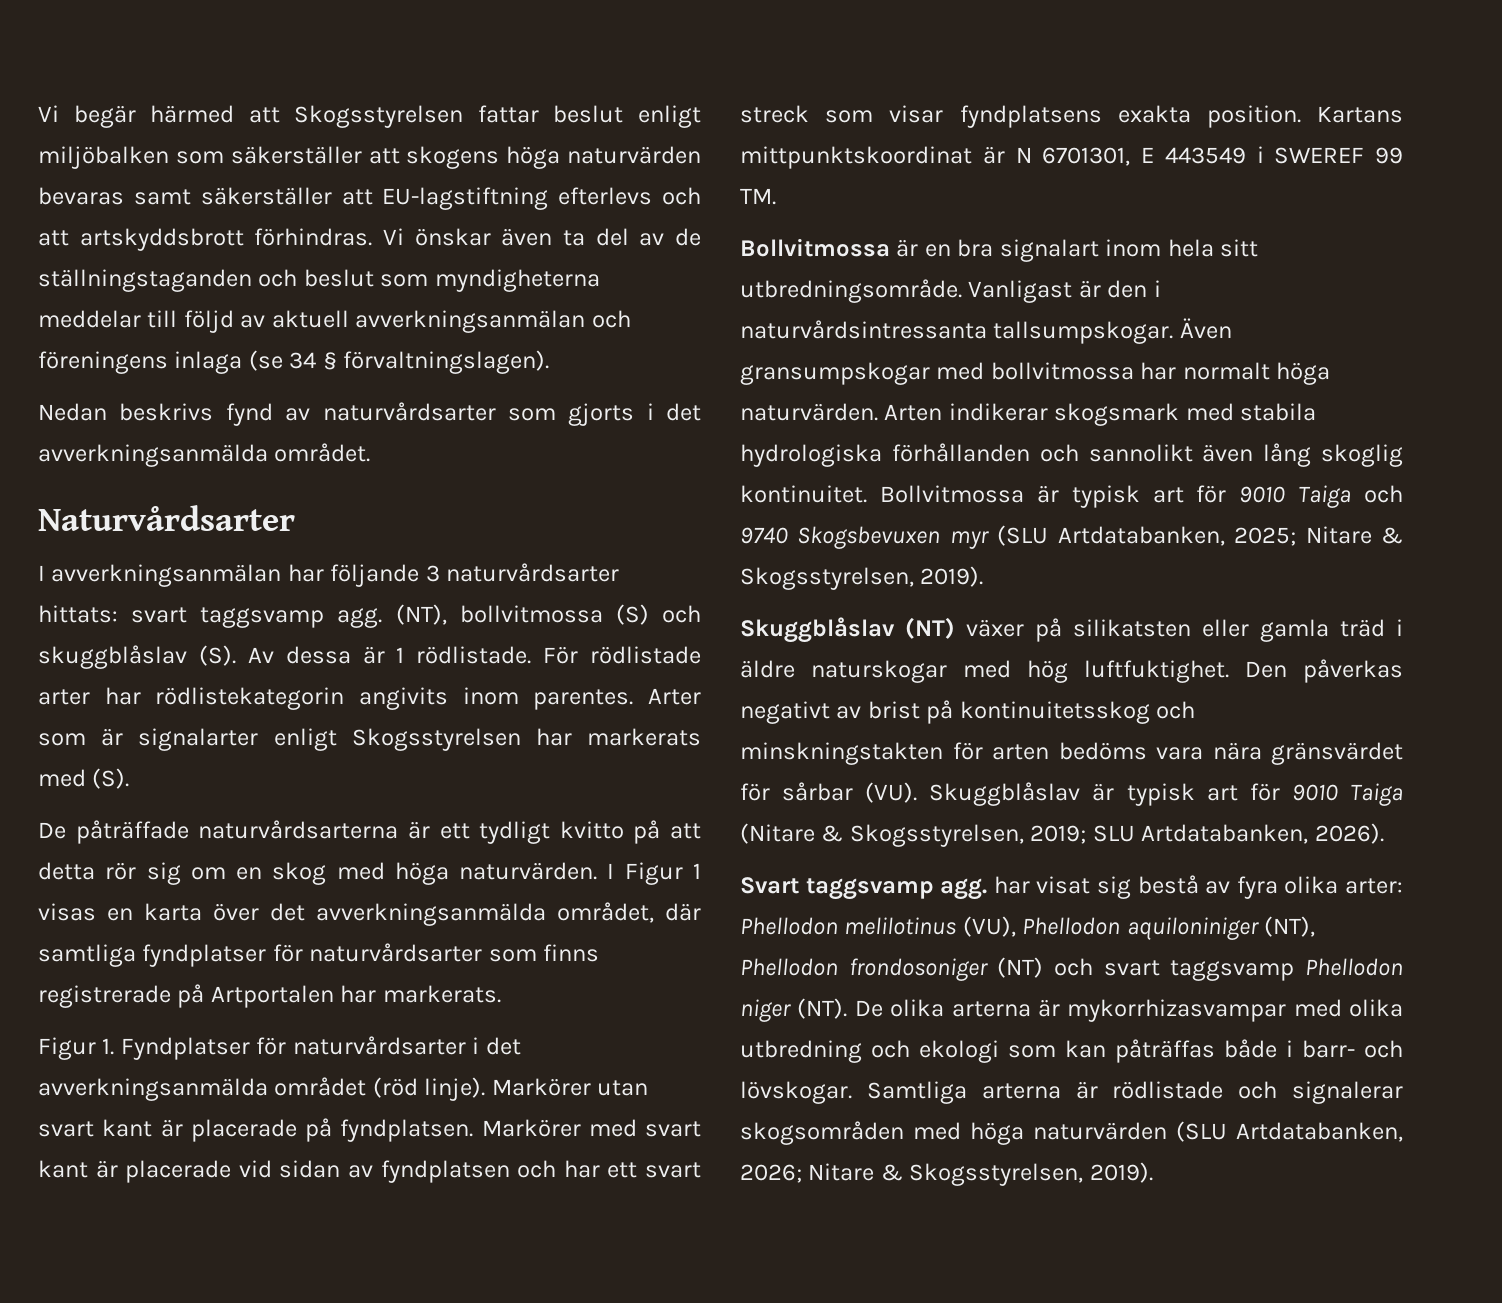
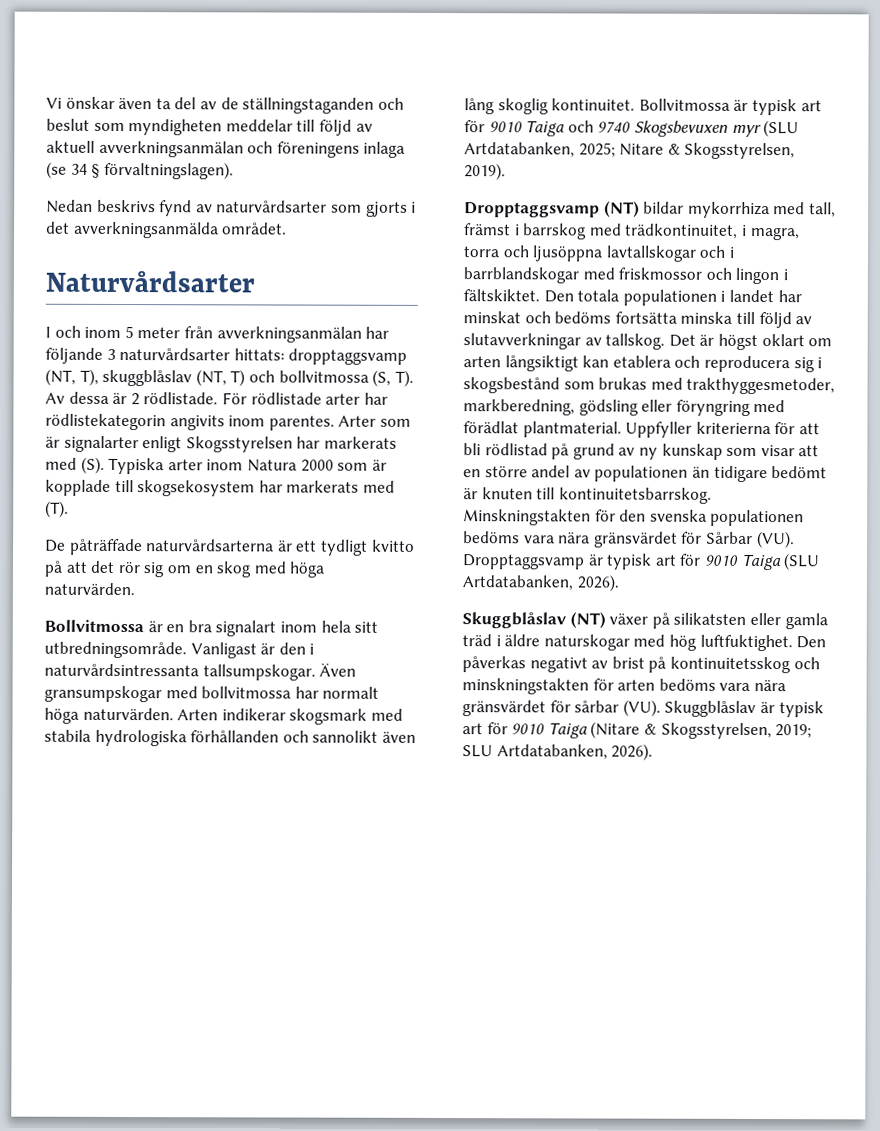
[38,105,701,128] [38,146,701,169] [38,187,701,210] [38,228,404,251] Vi begär härmed att Skogsstyrelsen fattar beslut enligt miljöbalken som säkerställer att skogens höga naturvärden bevaras samt säkerställer att EU-lagstiftning efterlevs och att artskyddsbrott förhindras. Vi -> [46,97,62,109] Vi
[434,269,600,292] myndigheterna -> [128,119,223,136] myndigheten
(45, 573) none -> [54,325,213,339] och inom 5 meter från
[131,604,701,628] [38,645,236,669] svart taggsvamp agg. (NT), bollvitmossa (S) och skuggblåslav (S). -> [288,348,408,365] [45,368,414,387] dropptaggsvamp (NT, T), skuggblåslav (NT, T) och bollvitmossa (S, T).
[396,647,405,663] 1 -> [130,393,140,406] 2
(130, 778) none -> [108,457,387,475] [45,479,395,497] [45,500,69,518] Typiska arter inom Natura 2000 som är kopplade till skogsekosystem har markerats med (T).
[38,862,95,880] detta -> [90,560,116,573] det
[607,862,701,885] [38,902,701,926] [38,943,600,967] [38,984,501,1008] [38,1036,521,1060] [38,1077,649,1101] [38,1118,701,1142] [38,1160,701,1183] [740,105,1403,128] [740,146,1403,169] [740,188,776,205] I Figur 1 visas en karta över det avverkningsanmälda området, där samtliga fyndplatser för naturvårdsarter som finns registrerade på Artportalen har markerats. // Figur 1. Fyndplatser för naturvårdsarter i det avverkningsanmälda området (röd linje). Markörer utan svart kant är placerade på fyndplatsen. Markörer med svart kant är placerade vid sidan av fyndplatsen och har ett svart streck som visar fyndplatsens exakta position. Kartans mittpunktskoordinat är N 6701301, E 443549 i SWEREF 99 TM. -> (135, 589) none
(984, 576) none -> [464,200,836,219] [464,223,800,241] [463,245,735,262] [463,267,788,285] [463,289,802,306] [463,311,813,329] [463,333,833,350] [463,355,823,373] [463,377,836,395] [463,399,786,416] [463,421,820,438] [463,443,820,460] [463,465,828,483] [463,487,712,504] [463,509,805,527] [463,530,795,549] [462,553,821,571] [462,574,619,592] // Dropptaggsvamp (NT) bildar mykorrhiza med tall, främst i barrskog med trädkontinuitet, i magra, torra och ljusöppna lavtallskogar och i barrblandskogar med friskmossor och lingon i fältskiktet. Den totala populationen i landet har minskat och bedöms fortsätta minska till följd av slutavverkningar av tallskog. Det är högst oklart om arten långsiktigt kan etablera och reproducera sig i skogsbestånd som brukas med trakthyggesmetoder, markberedning, gödsling eller föryngring med förädlat plantmaterial. Uppfyller kriterierna för att bli rödlistad på grund av ny kunskap som visar att en större andel av populationen än tidigare bedömt är knuten till kontinuitetsbarrskog. Minskningstakten för den svenska populationen bedöms vara nära gränsvärdet för Sårbar (VU). Dropptaggsvamp är typisk art för 9010 Taiga (SLU Artdatabanken, 2026).
[740,875,1403,900] [740,916,1316,940] [740,957,1403,981] [740,998,1403,1022] [740,1039,1403,1063] [740,1081,1403,1104] [740,1121,1403,1145] [740,1162,1153,1186] // Svart taggsvamp agg. har visat sig bestå av fyra olika arter: Phellodon melilotinus (VU), Phellodon aquiloniniger (NT), Phellodon frondosoniger (NT) och svart taggsvamp Phellodon niger (NT). De olika arterna är mykorrhizasvampar med olika utbredning och ekologi som kan påträffas både i barr- och lövskogar. Samtliga arterna är rödlistade och signalerar skogsområden med höga naturvärden (SLU Artdatabanken, 2026; Nitare & Skogsstyrelsen, 2019). -> (654, 752) none

